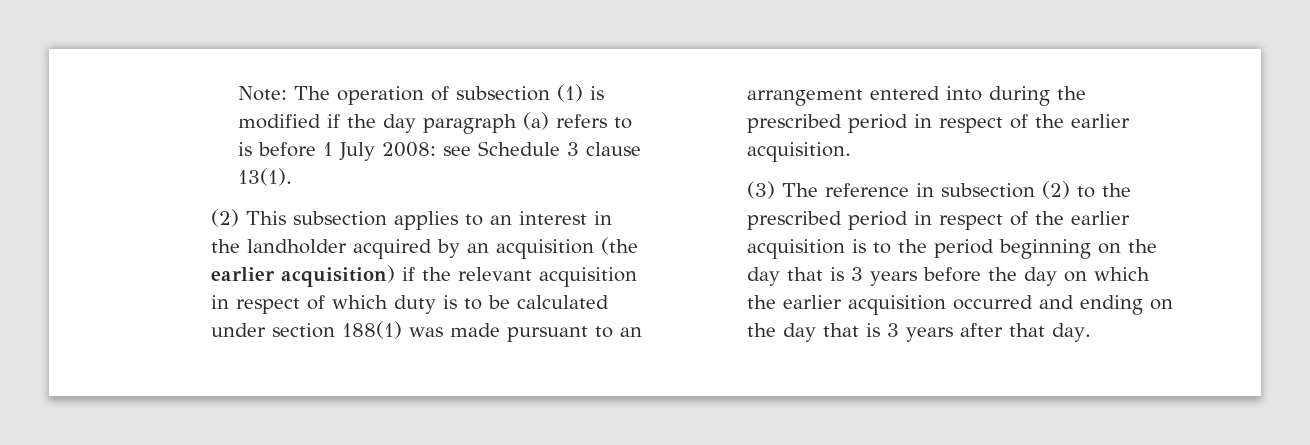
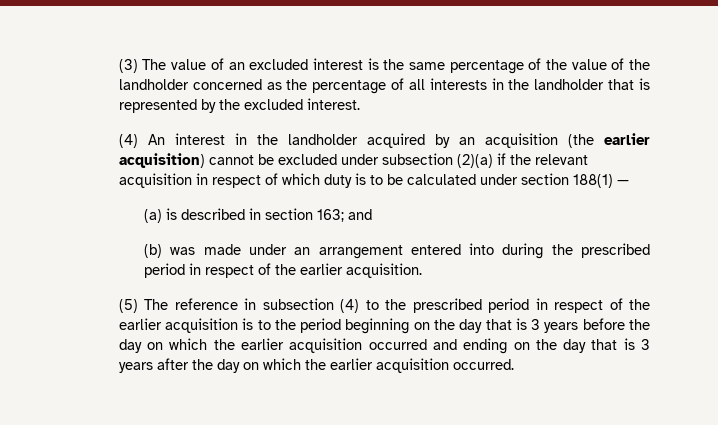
[238,84,605,105] [238,112,633,134] [238,141,642,161] [238,168,293,186] [211,209,513,230] Note: The operation of subsection (1) is modified if the day paragraph (a) refers to is before 1 July 2008: see Schedule 3 clause 13(1). // (2) This subsection applies to an -> [118,58,651,74] [118,78,650,94] [118,98,360,113] [118,134,165,148] (3) The value of an excluded interest is the same percentage of the value of the landholder concerned as the percentage of all interests in the landholder that is represented by the excluded interest. // (4) An
(396, 276) none -> [208,153,493,168] cannot be excluded under subsection (2)(a)
[409,323,614,342] was made pursuant to -> [616,180,629,185] [144,208,373,223] [144,244,288,258] — // (a) is described in section 163; and // (b) was made under
[747,181,776,199] (3) -> [118,299,138,313] (5)
[1042,181,1071,199] (2) -> [340,299,360,313] (4)
[1009,323,1092,342] that day. -> [191,358,514,373] the day on which the earlier acquisition occurred.

